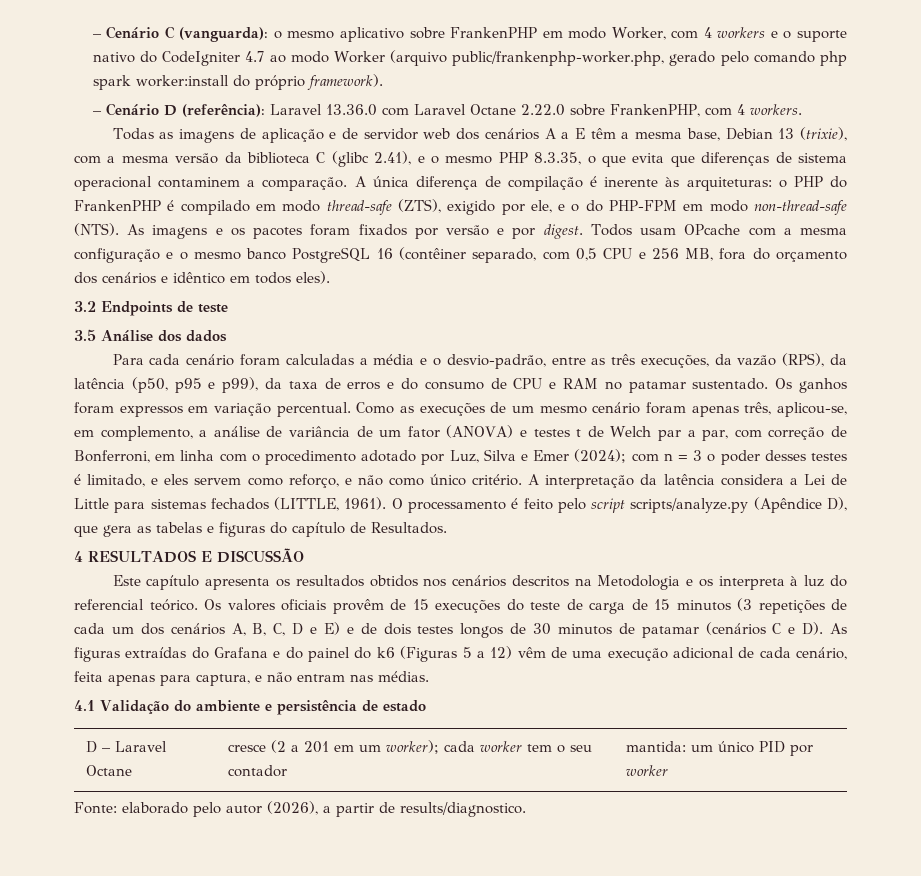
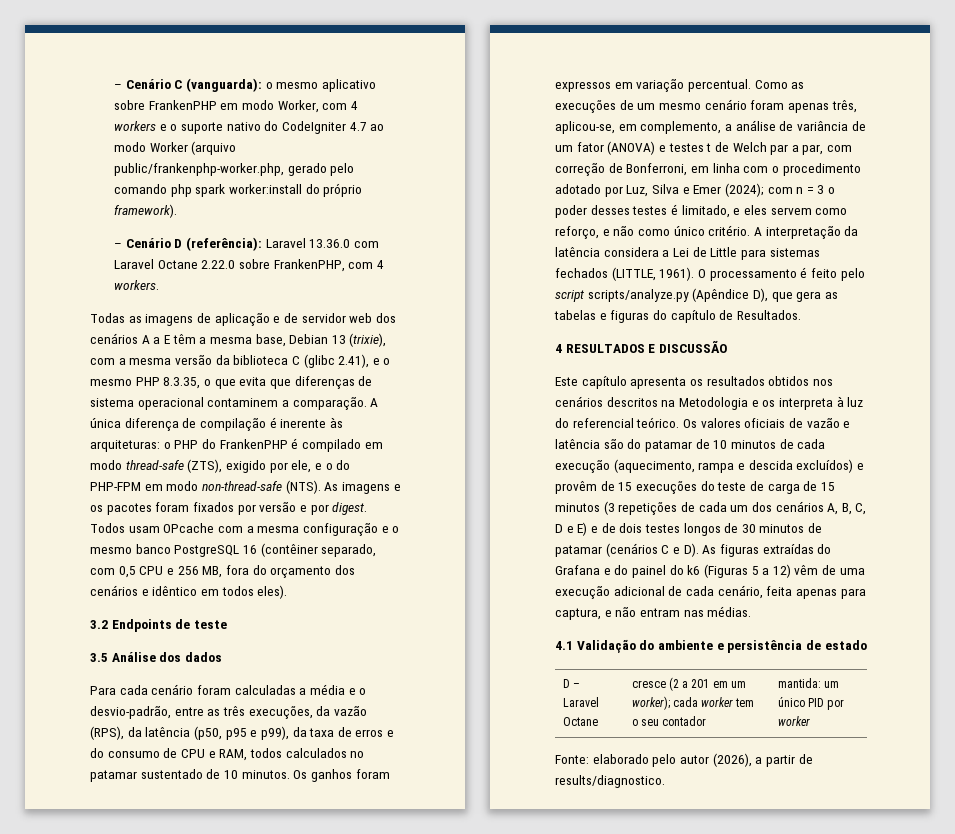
[563,378,769,393] RAM no patamar sustentado. -> [219,748,365,761] [90,769,290,782] RAM, todos calculados no patamar sustentado de 10 minutos.
(326, 605) none -> [788,417,851,428] [555,438,826,452] [555,459,864,473] de vazão e latência são do patamar de 10 minutos de cada execução (aquecimento, rampa e descida excluídos) e

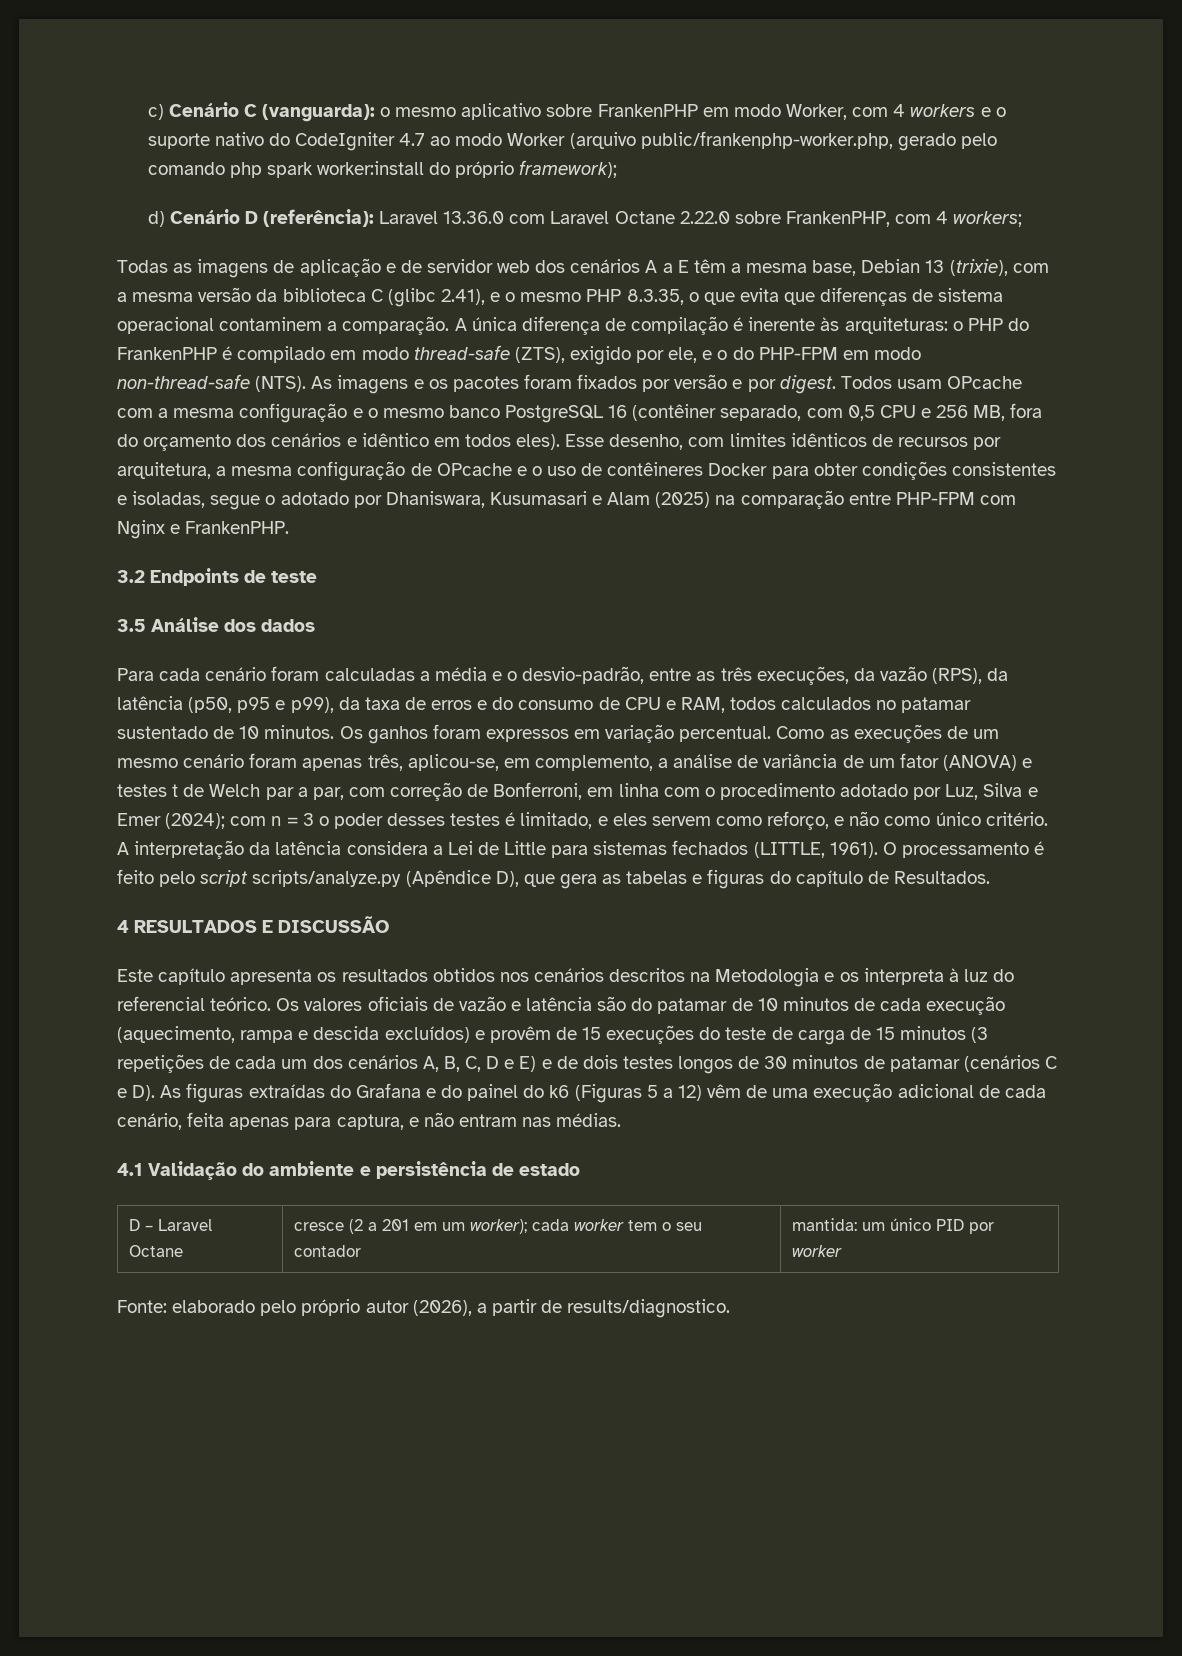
[114,84,123,89] – -> [147,104,164,120] c)
[114,204,178,218] [114,243,123,248] framework). // – -> [519,160,618,178] [147,211,165,227] framework); // d)
[114,280,160,290] workers. -> [953,211,1023,227] workers;
(288, 592) none -> [565,433,1002,450] [117,461,1056,481] [117,490,1016,510] [117,520,290,539] Esse desenho, com limites idênticos de recursos por arquitetura, a mesma configuração de OPcache e o uso de contêineres Docker para obter condições consistentes e isoladas, segue o adotado por Dhaniswara, Kusumasari e Alam (2025) na comparação entre PHP-FPM com Nginx e FrankenPHP.
(677, 760) none -> [301,1299,361,1316] próprio

